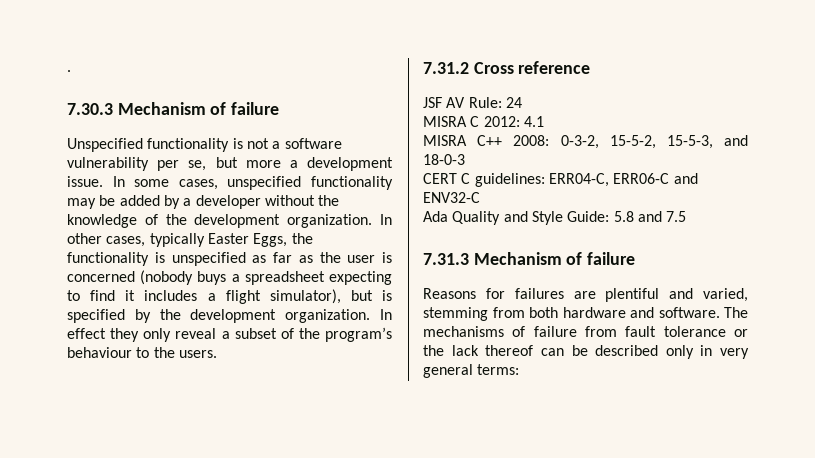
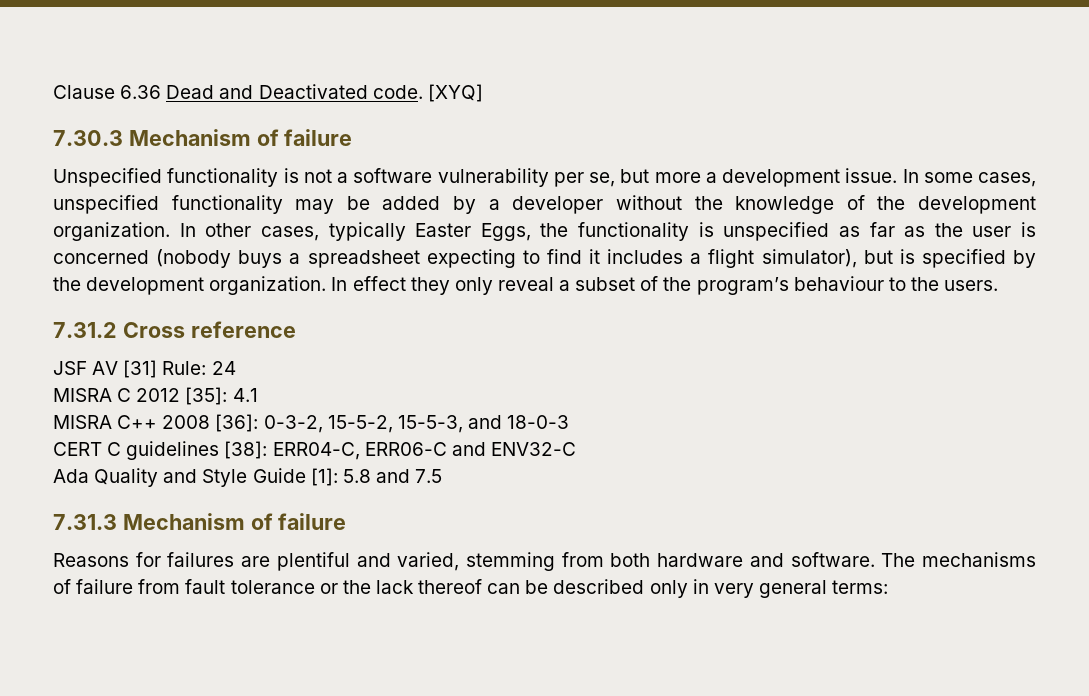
[67,70,71,72] . -> [53,84,483,102] Clause 6.36 Dead and Deactivated code. [XYQ]
(466, 102) none -> [123,360,158,378] [31]
[483,116,520,127] 2012: -> [136,387,228,405] 2012 [35]:
[513,135,550,146] 2008: -> [162,414,259,432] 2008 [36]:
[474,173,545,187] guidelines: -> [126,441,268,460] guidelines [38]:
[567,211,610,222] Guide: -> [252,468,338,486] Guide [1]:

